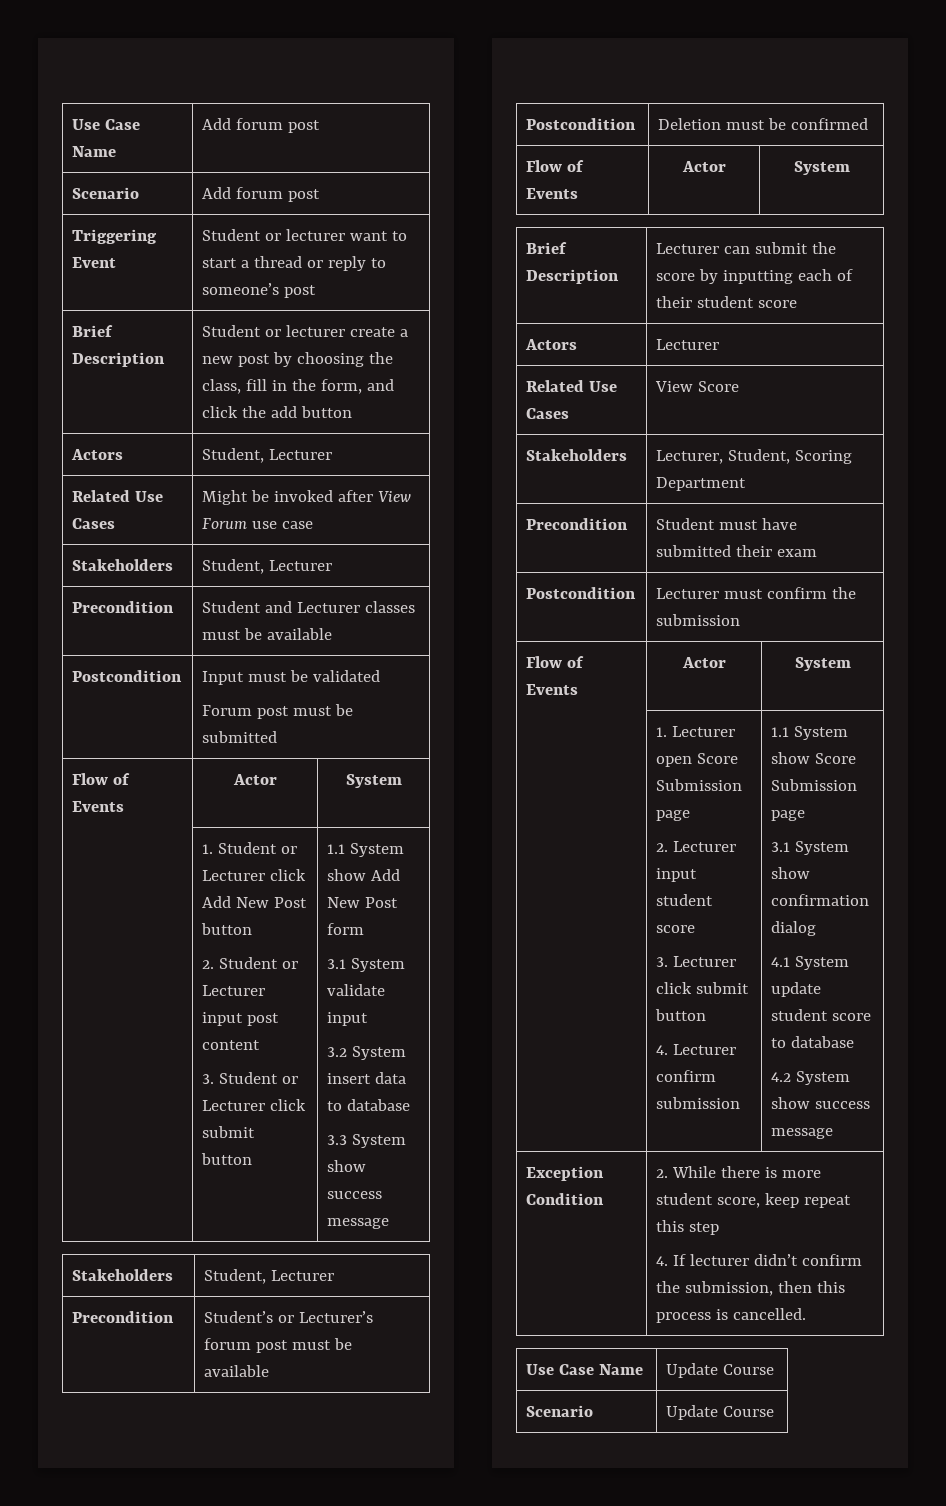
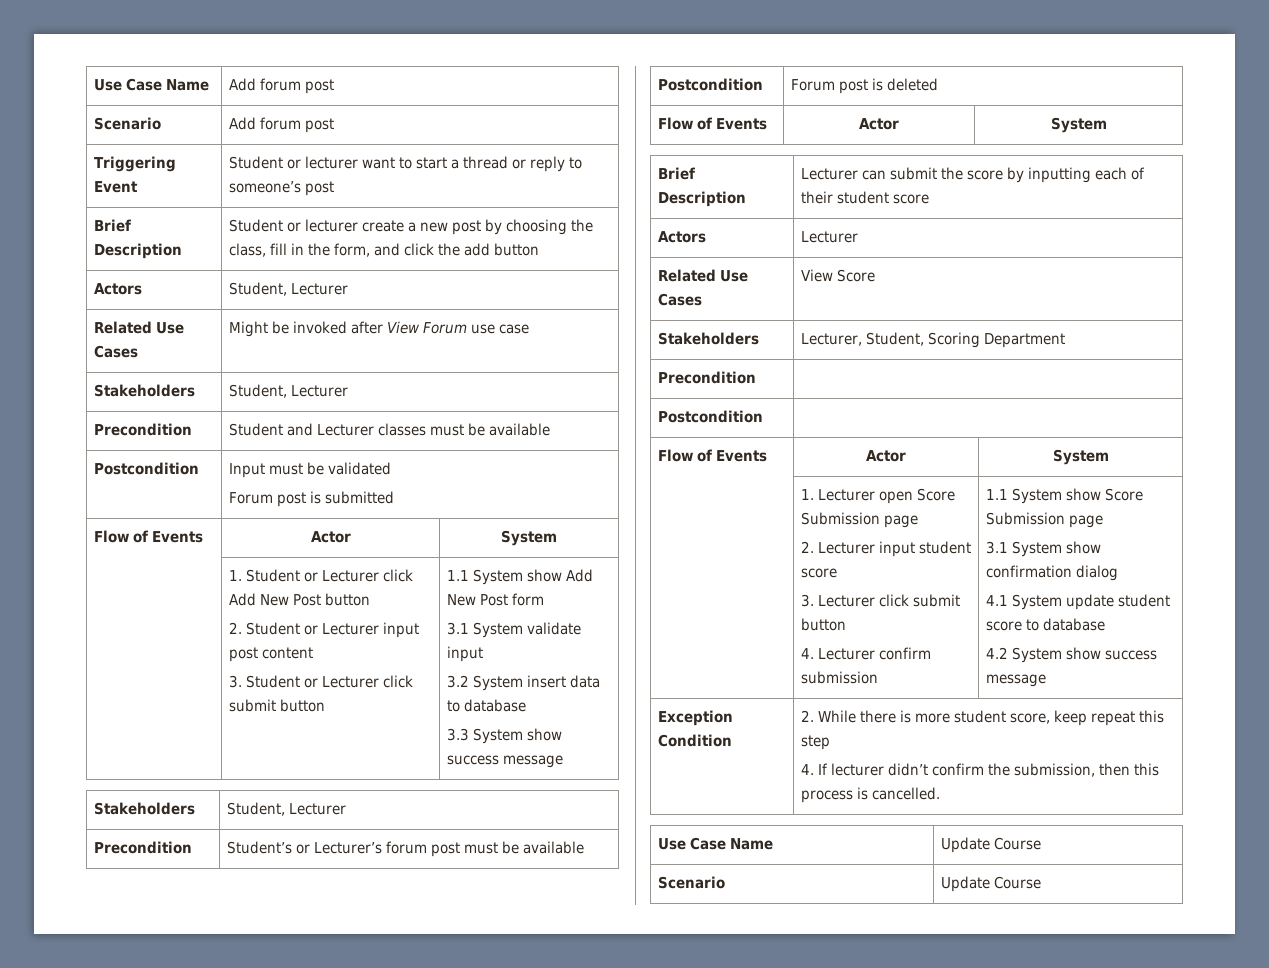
[292,704,353,716] must be -> [310,491,322,504] is
[657,118,868,130] Deletion must be confirmed -> [790,78,939,94] Forum post is deleted
[655,518,797,530] [655,545,817,557] [525,587,636,599] [655,587,856,599] [655,614,740,626] Student must have submitted their exam // Postcondition | Lecturer must confirm the submission -> [657,410,763,423] // Postcondition |

